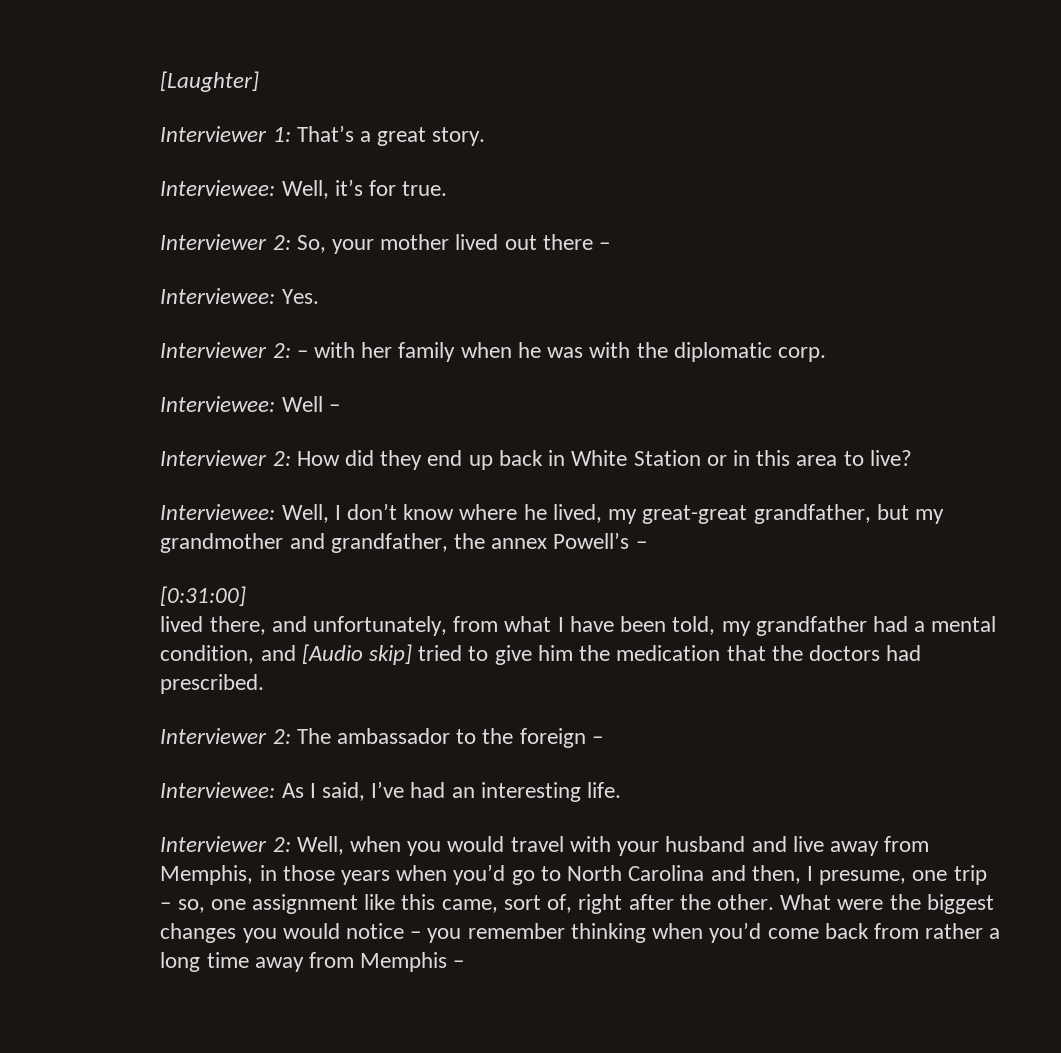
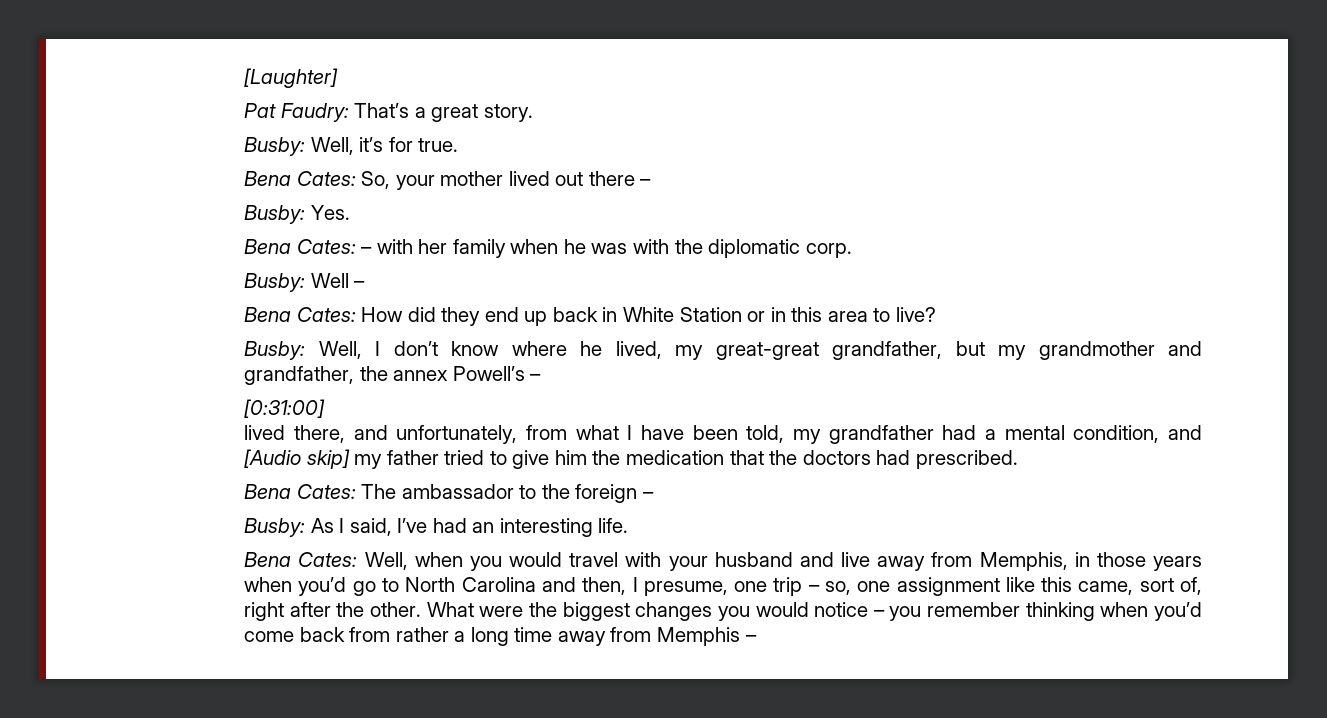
[160,126,291,142] Interviewer 1: -> [244,103,349,122] Pat Faudry:
[160,180,276,196] Interviewee: -> [244,137,306,156] Busby:
[160,234,291,250] Interviewer 2: -> [244,171,356,186] Bena Cates:
[160,288,276,304] Interviewee: -> [244,205,306,224] Busby:
[160,342,291,358] Interviewer 2: -> [244,239,356,254] Bena Cates:
[160,396,276,412] Interviewee: -> [244,273,306,292] Busby:
[160,450,291,466] Interviewer 2: -> [244,307,356,322] Bena Cates:
[160,504,276,520] Interviewee: -> [244,341,306,360] Busby:
(413, 654) none -> [354,450,439,469] my father
[160,728,291,744] Interviewer 2: -> [244,484,356,499] Bena Cates:
[160,782,276,798] Interviewee: -> [244,518,306,537] Busby:
[160,836,291,852] Interviewer 2: -> [244,552,358,567] Bena Cates:

